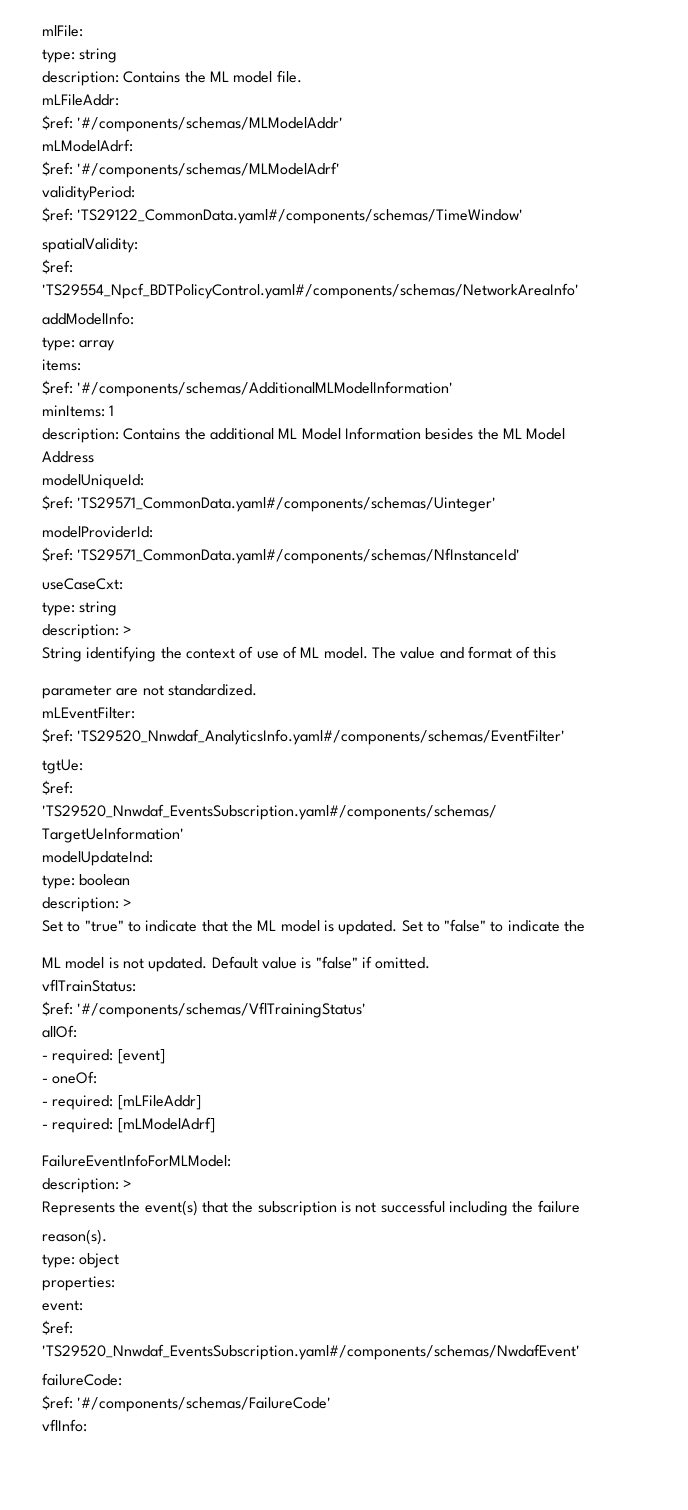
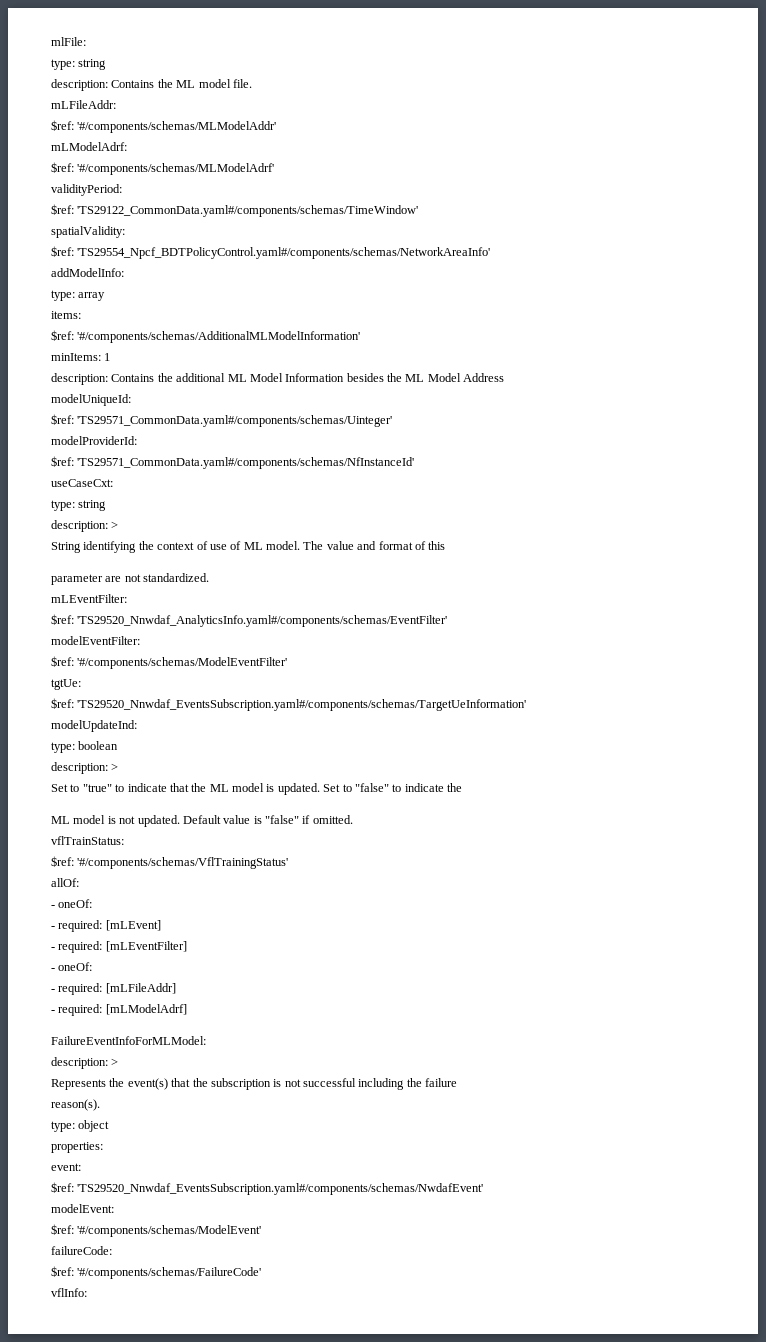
(566, 737) none -> [51,636,140,645] [51,656,288,669] // modelEventFilter: // $ref: '#/components/schemas/ModelEventFilter'
[42,1049,165,1064] // - required: [event] -> [51,899,93,908] [51,920,161,932] [51,941,187,953] // - oneOf: // - required: [mLEvent] // - required: [mLEventFilter]
(580, 1352) none -> [51,1204,114,1213] [51,1224,262,1237] // modelEvent: // $ref: '#/components/schemas/ModelEvent'

